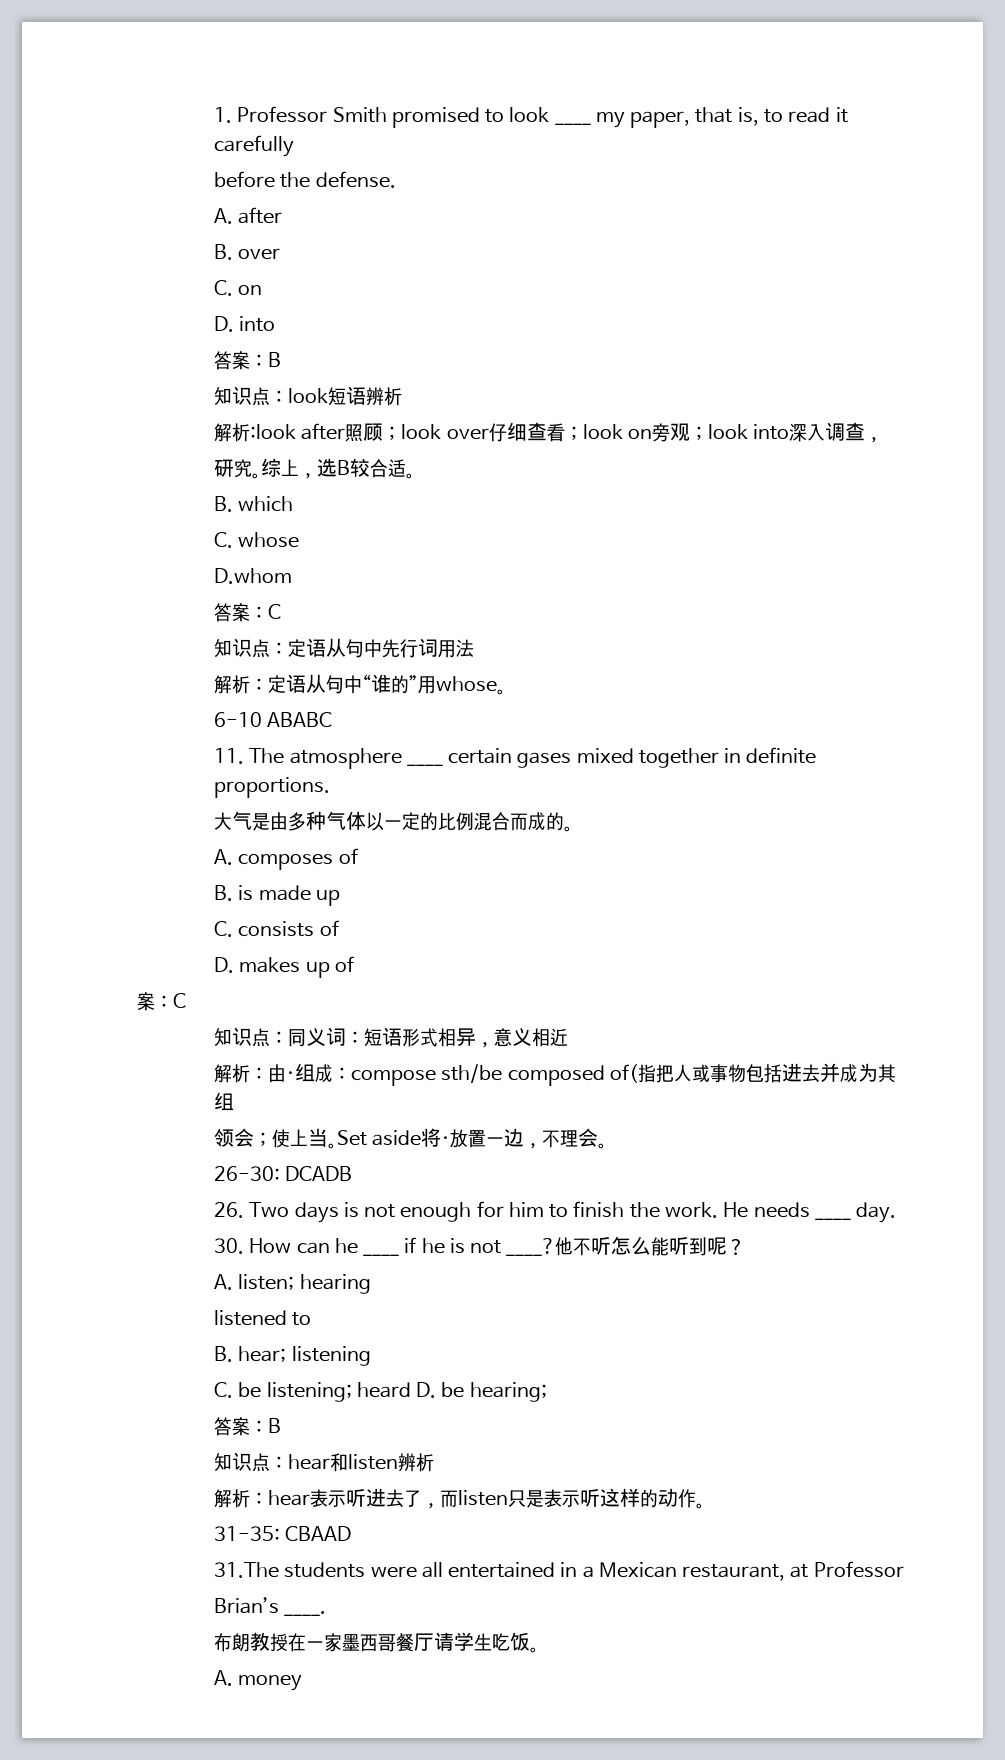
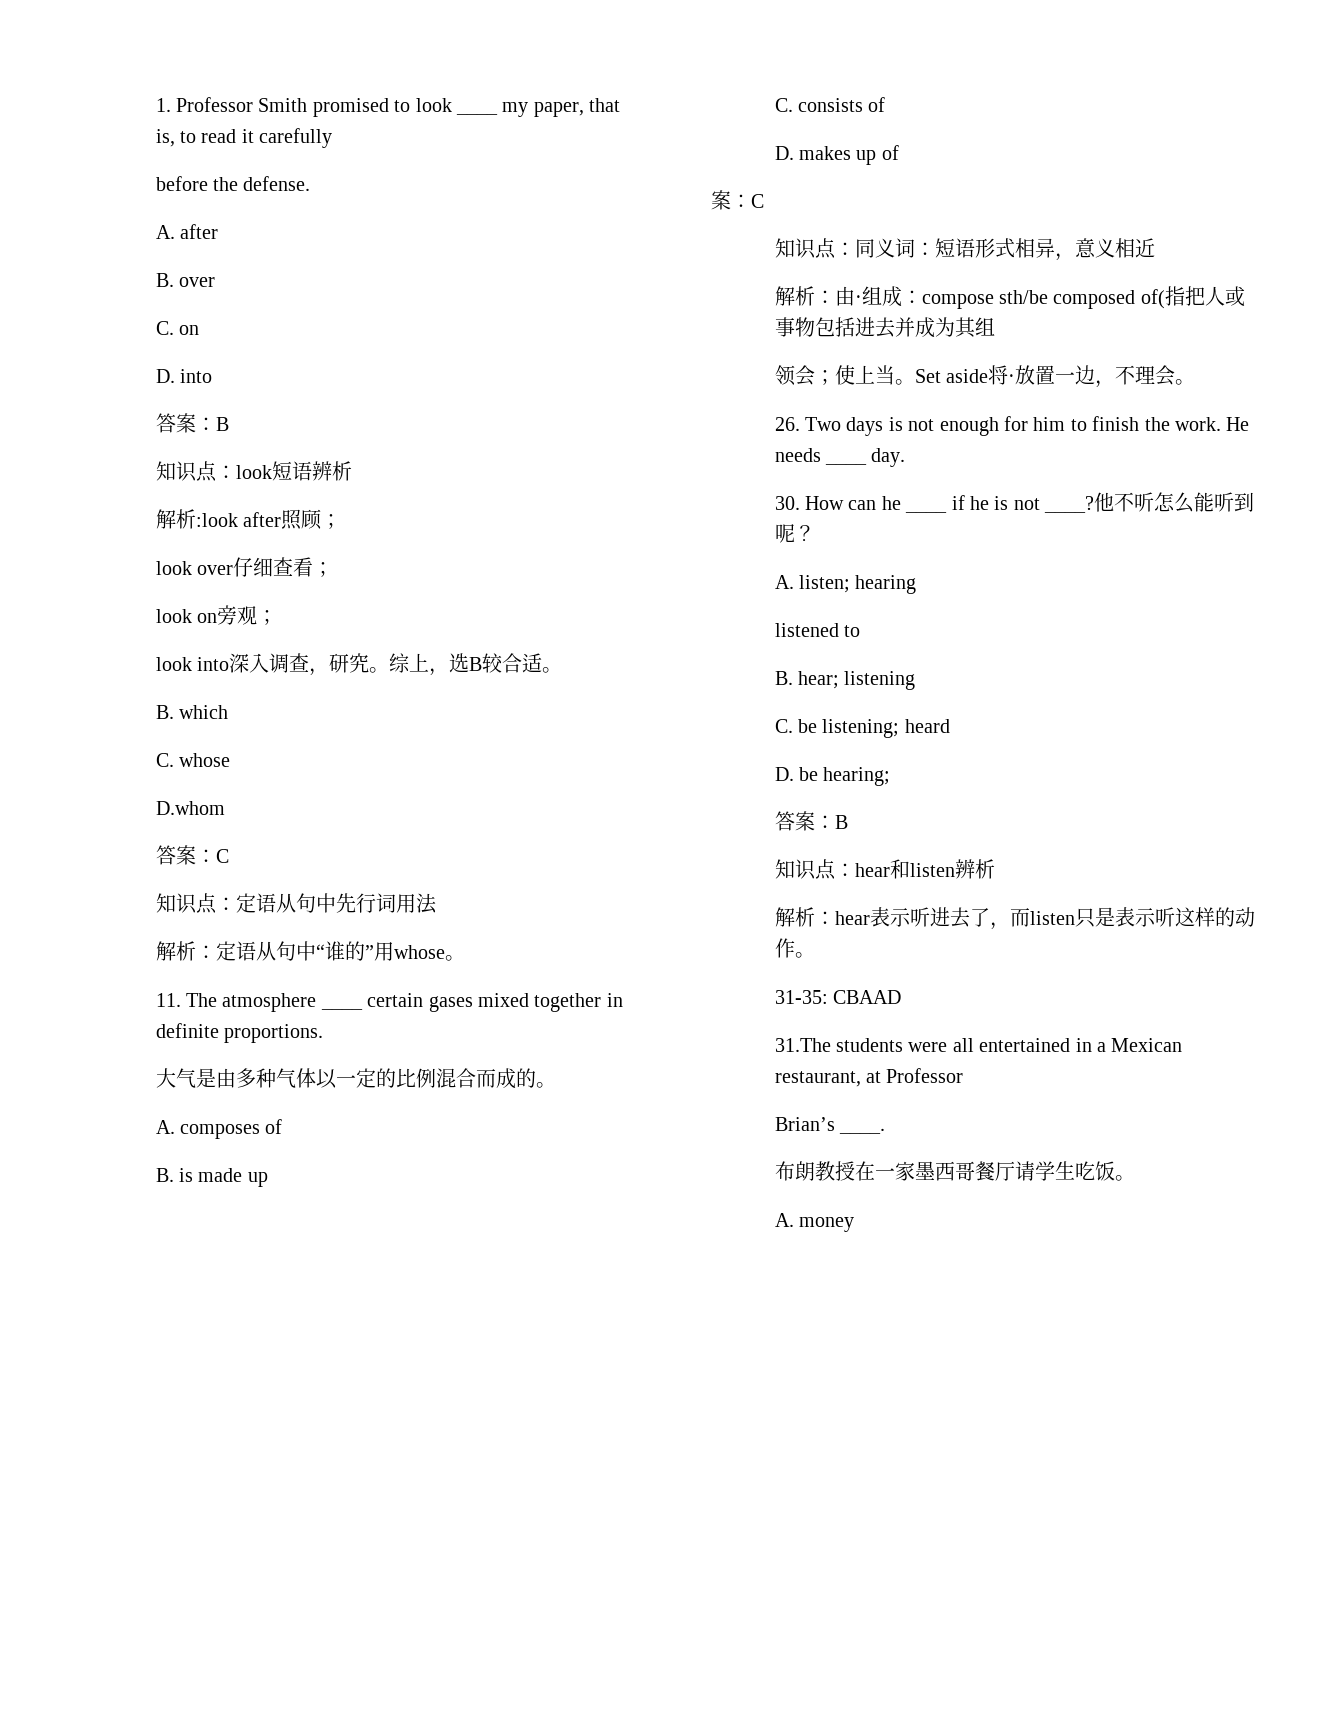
(402, 433) none -> (342, 521) //
(583, 433) none -> (334, 569) //
(708, 433) none -> (278, 617) //
(884, 440) // -> (330, 672) none
[214,712,333,727] // 6-10 ABABC -> (465, 958) none
[214,1166,353,1181] // 26-30: DCADB -> (1196, 382) none
(411, 1390) none -> (950, 726) //

